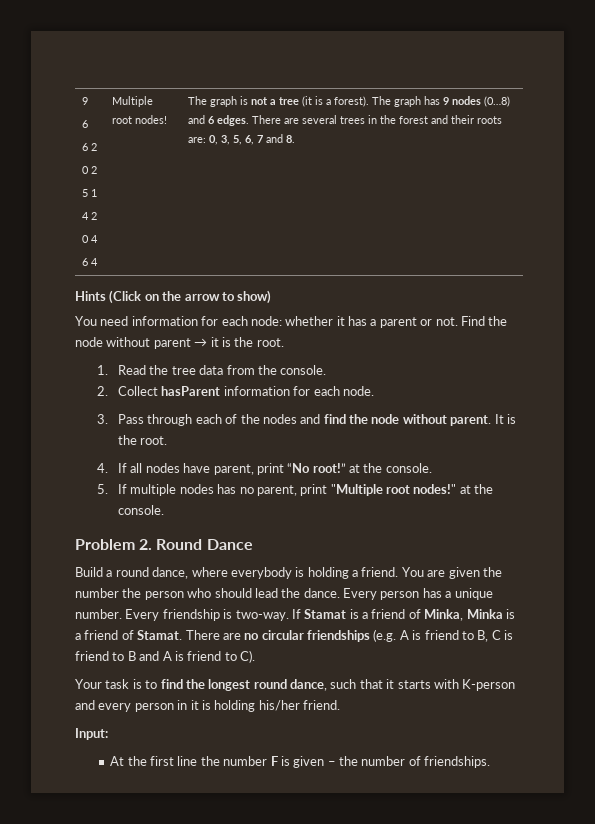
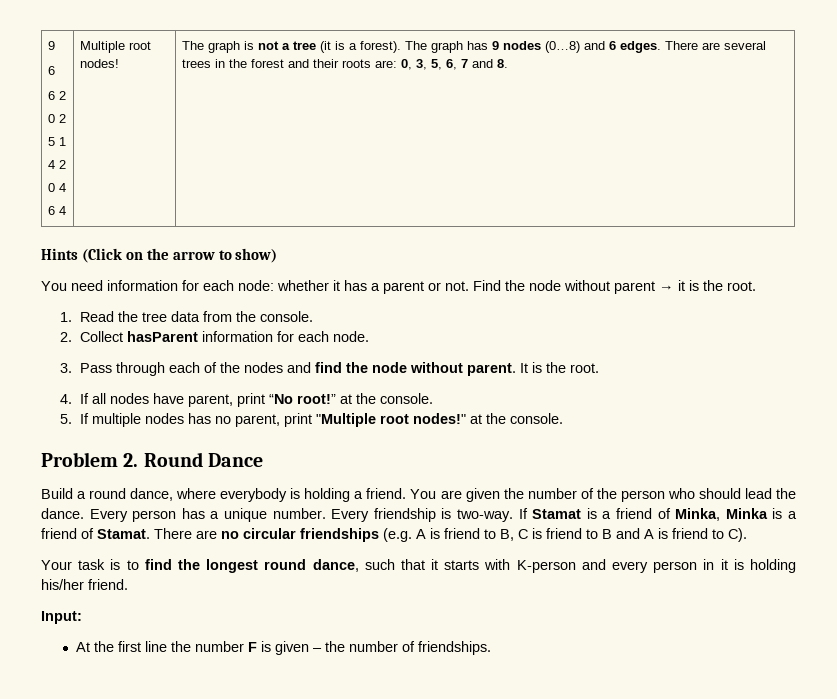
(119, 593) none -> [580,488,594,499] of

